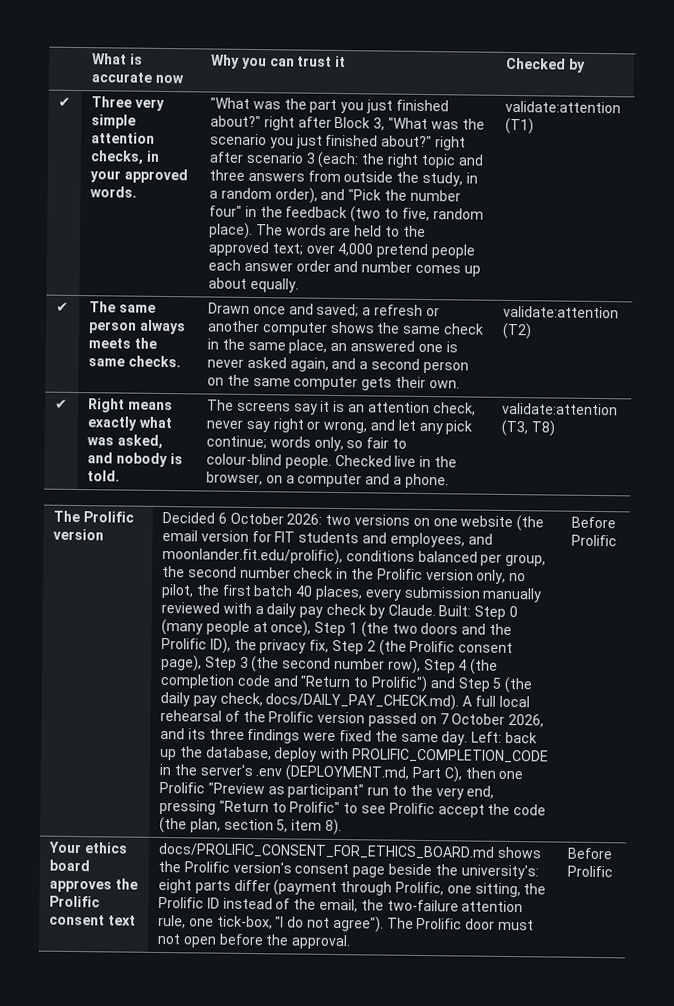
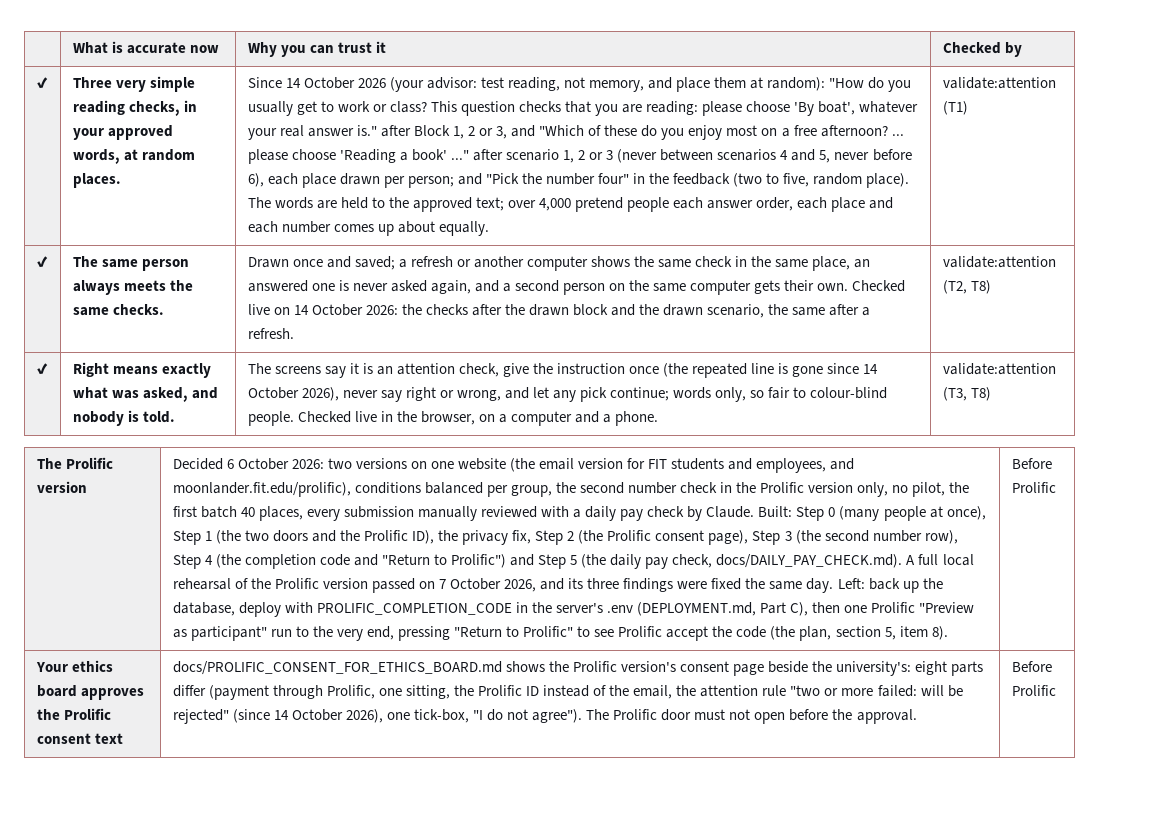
[91,132,156,144] attention -> [72,100,125,115] reading
[90,186,138,198] [210,97,449,114] [210,115,485,131] [210,133,467,151] [209,151,484,169] [209,169,478,187] [209,187,318,204] words. | "What was the part you just finished about?" right after Block 3, "What was the scenario you just finished about?" right after scenario 3 (each: the right topic and three answers from outside the study, in a random order), -> [72,149,195,164] [72,173,121,188] [247,77,912,92] [247,101,919,116] [247,125,904,140] [247,149,912,164] [247,173,454,188] words, at random places. | Since 14 October 2026 (your advisor: test reading, not memory, and place them at random): "How do you usually get to work or class? This question checks that you are reading: please choose 'By boat', whatever your real answer is." after Block 1, 2 or 3, and "Which of these do you enjoy most on a free afternoon? ... please choose 'Reading a book' ..." after scenario 1, 2 or 3 (never between scenarios 4 and 5, never before 6), each place drawn per person;
[295,260,359,273] order and -> [756,197,894,212] [247,221,278,233] order, each place and each
[503,305,620,319] [502,322,533,340] | validate:attention (T2) -> [852,280,906,292] [247,304,871,318] [247,328,294,339] [942,256,1056,268] [942,280,991,294] Checked live on 14 October 2026: the checks after the drawn block and the drawn scenario, the same after a refresh. | validate:attention (T2, T8)
(476, 409) none -> [502,363,879,378] [247,387,339,401] give the instruction once (the repeated line is gone since 14 October 2026),
[386,899,524,913] [158,914,187,929] two-failure attention rule, -> [700,685,963,697] [172,709,383,724] attention rule "two or more failed: will be rejected" (since 14 October 2026),

